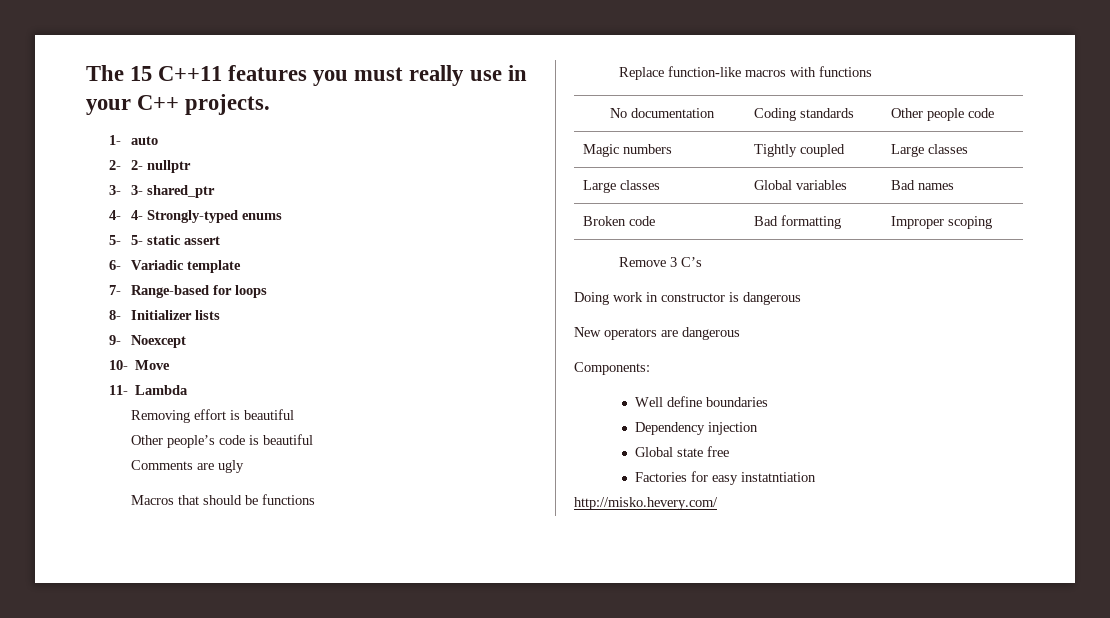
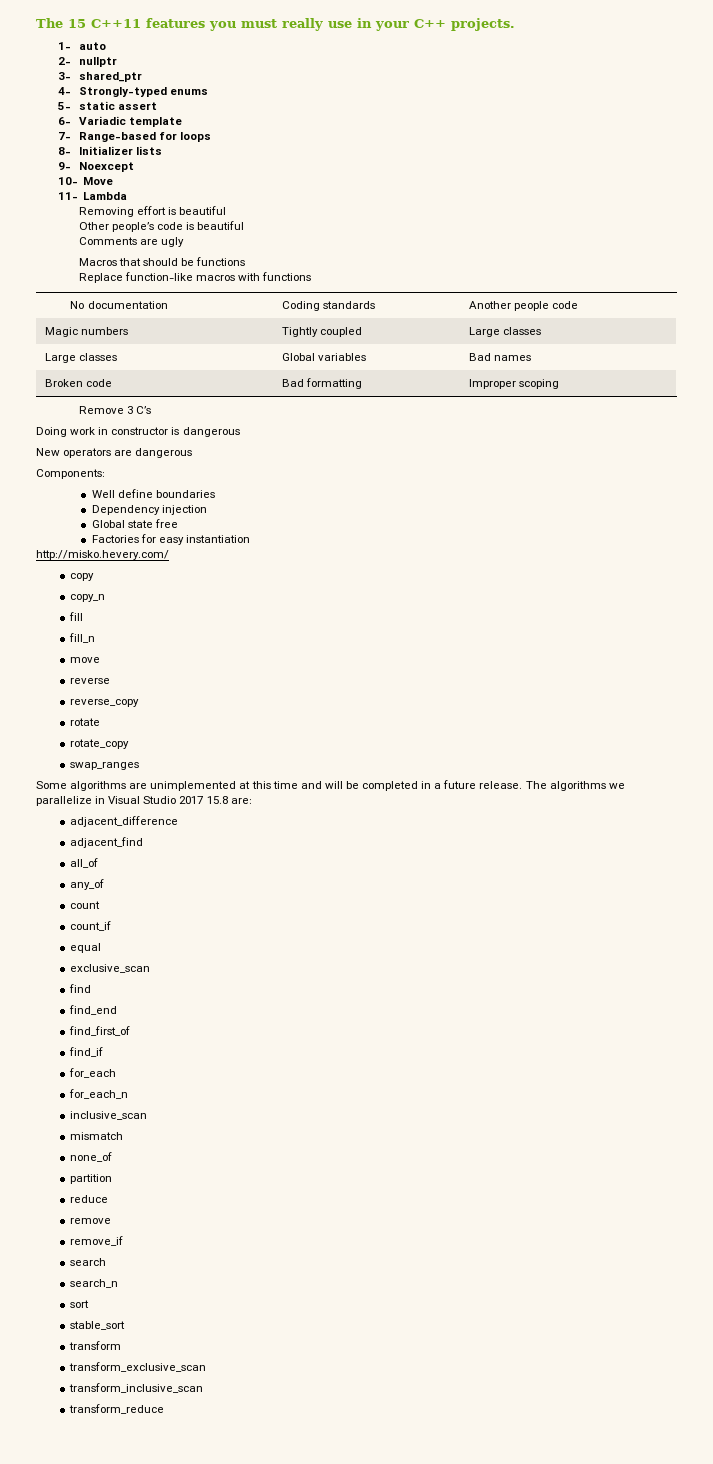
[131,160,144,170] 2- -> (71, 61) none
[131,185,144,195] 3- -> (71, 76) none
[131,210,144,220] 4- -> (71, 91) none
[131,235,144,245] 5- -> (71, 106) none
[890,108,923,118] Other -> [468,301,511,309] Another
[741,472,817,482] instatntiation -> [186,535,251,543] instantiation
(718, 503) none -> [70,573,95,581] [70,594,106,602] [69,612,84,621] [69,633,96,643] [70,657,101,663] [70,678,111,684] [70,699,140,707] [70,718,101,726] [70,739,130,749] [70,762,140,770] [36,780,625,791] [36,796,252,806] [70,816,179,827] [70,837,144,848] [70,858,99,868] [70,879,105,890] [70,901,101,909] [70,921,112,931] [70,943,102,953] [70,964,151,973] [69,984,92,993] [69,1005,118,1015] [69,1026,131,1036] [69,1047,104,1057] [69,1068,117,1078] [69,1089,129,1099] [70,1111,148,1120] [70,1132,124,1140] [70,1152,113,1162] [70,1174,113,1184] [70,1195,109,1203] [70,1218,112,1224] [70,1236,124,1246] [70,1258,107,1266] [70,1279,119,1288] [70,1300,90,1308] [70,1321,126,1330] [69,1341,122,1350] [69,1362,207,1372] [69,1383,204,1393] [69,1404,165,1414] // copy // copy_n // fill // fill_n // move // reverse // reverse_copy // rotate // rotate_copy // swap_ranges // Some algorithms are unimplemented at this time and will be completed in a future release. The algorithms we parallelize in Visual Studio 2017 15.8 are: // adjacent_difference // adjacent_find // all_of // any_of // count // count_if // equal // exclusive_scan // find // find_end // find_first_of // find_if // for_each // for_each_n // inclusive_scan // mismatch // none_of // partition // reduce // remove // remove_if // search // search_n // sort // stable_sort // transform // transform_exclusive_scan // transform_inclusive_scan // transform_reduce

